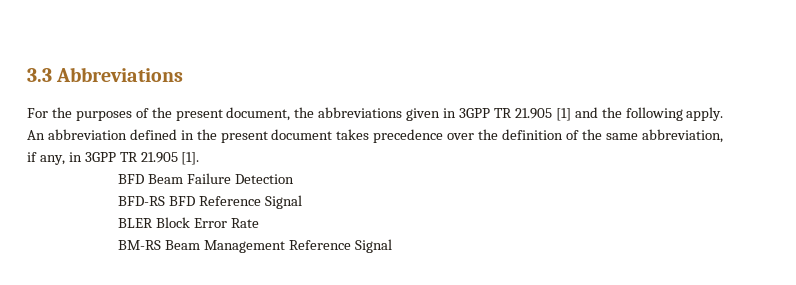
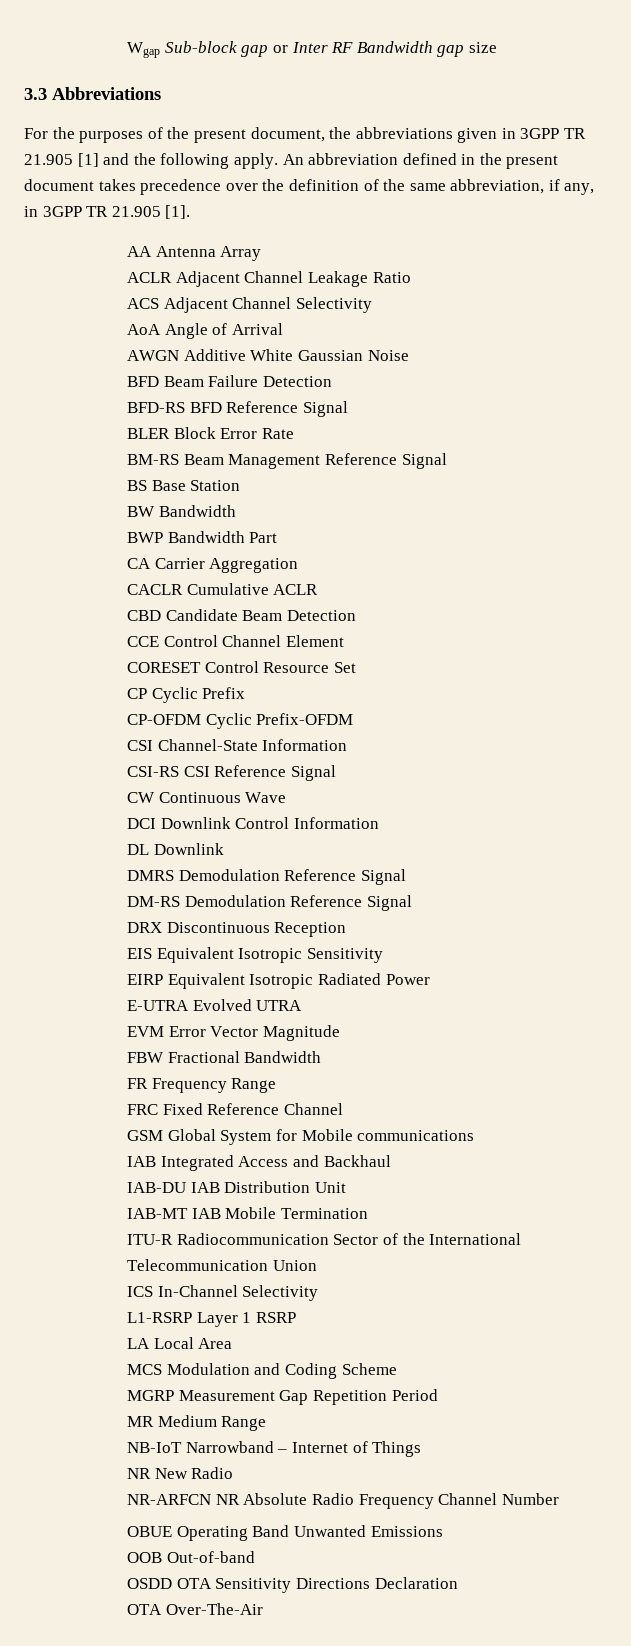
(27, 75) none -> [127,41,497,58] Wgap Sub-block gap or Inter RF Bandwidth gap size //
(200, 158) none -> [127,246,262,261] [127,271,411,287] [127,297,373,313] [127,323,284,339] [127,349,409,361] // AA Antenna Array // ACLR Adjacent Channel Leakage Ratio // ACS Adjacent Channel Selectivity // AoA Angle of Arrival // AWGN Additive White Gaussian Noise
(392, 246) none -> [127,480,241,491] [127,505,236,517] [127,531,278,543] [127,558,299,573] [127,583,319,595] [127,609,357,621] [127,635,345,647] [127,661,357,673] [127,687,246,703] [127,713,354,729] [127,739,348,751] [127,765,337,781] [127,792,287,803] [127,817,380,829] [127,843,224,855] [127,869,407,885] [127,895,413,911] [127,922,347,937] [127,947,384,963] [127,973,430,989] [127,999,303,1011] [127,1025,341,1041] [127,1051,322,1063] [127,1078,277,1093] [127,1103,344,1115] [127,1129,475,1145] [127,1155,391,1171] [127,1181,347,1193] [127,1207,369,1219] [127,1233,522,1245] [127,1259,317,1271] [127,1285,319,1301] [127,1312,297,1327] [127,1337,233,1349] [127,1363,397,1379] [127,1389,438,1405] [127,1415,267,1431] [127,1441,422,1457] [127,1467,234,1479] [127,1493,559,1509] [127,1525,443,1541] [127,1551,255,1563] [127,1577,458,1593] [127,1603,263,1615] // BS Base Station // BW Bandwidth // BWP Bandwidth Part // CA Carrier Aggregation // CACLR Cumulative ACLR // CBD Candidate Beam Detection // CCE Control Channel Element // CORESET Control Resource Set // CP Cyclic Prefix // CP-OFDM Cyclic Prefix-OFDM // CSI Channel-State Information // CSI-RS CSI Reference Signal // CW Continuous Wave // DCI Downlink Control Information // DL Downlink // DMRS Demodulation Reference Signal // DM-RS Demodulation Reference Signal // DRX Discontinuous Reception // EIS Equivalent Isotropic Sensitivity // EIRP Equivalent Isotropic Radiated Power // E-UTRA Evolved UTRA // EVM Error Vector Magnitude // FBW Fractional Bandwidth // FR Frequency Range // FRC Fixed Reference Channel // GSM Global System for Mobile communications // IAB Integrated Access and Backhaul // IAB-DU IAB Distribution Unit // IAB-MT IAB Mobile Termination // ITU-R Radiocommunication Sector of the International Telecommunication Union // ICS In-Channel Selectivity // L1-RSRP Layer 1 RSRP // LA Local Area // MCS Modulation and Coding Scheme // MGRP Measurement Gap Repetition Period // MR Medium Range // NB-IoT Narrowband – Internet of Things // NR New Radio // NR-ARFCN NR Absolute Radio Frequency Channel Number // OBUE Operating Band Unwanted Emissions // OOB Out-of-band // OSDD OTA Sensitivity Directions Declaration // OTA Over-The-Air

